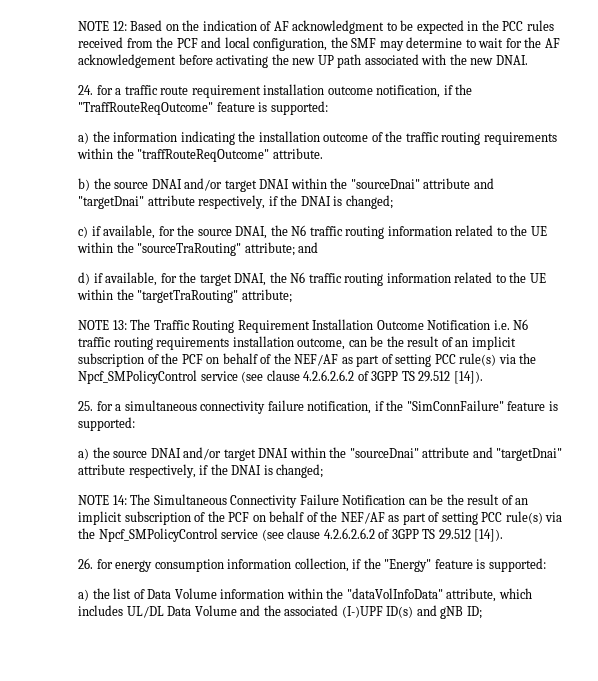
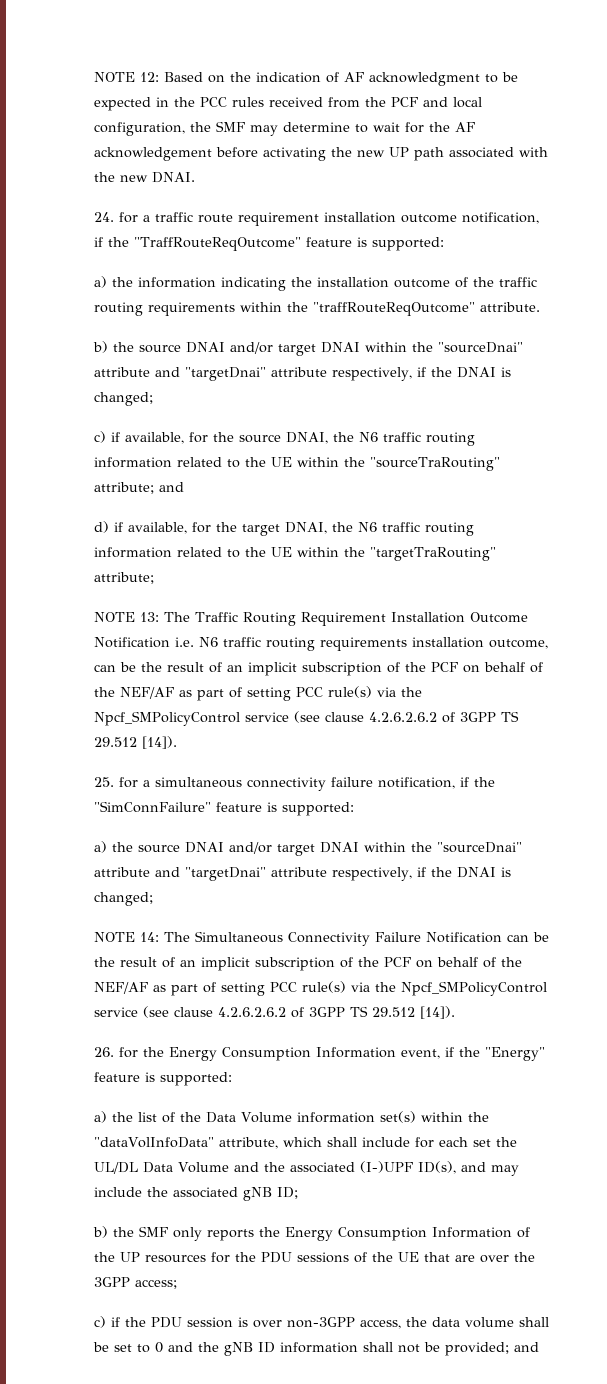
[115,558,349,572] energy consumption information collection, -> [142,1047,440,1061] the Energy Consumption Information event,
(145, 594) none -> [179,1112,201,1122] the
(285, 594) none -> [379,1111,416,1123] set(s)
[78,605,124,616] includes -> [326,1137,517,1148] shall include for each set the
[386,605,482,619] ID(s) and gNB ID; -> [417,1161,519,1176] [93,1187,298,1201] [92,1226,530,1241] [93,1252,535,1263] [93,1277,177,1289] [93,1316,549,1329] [92,1342,539,1356] ID(s), and may include the associated gNB ID; // b) the SMF only reports the Energy Consumption Information of the UP resources for the PDU sessions of the UE that are over the 3GPP access; // c) if the PDU session is over non-3GPP access, the data volume shall be set to 0 and the gNB ID information shall not be provided; and

